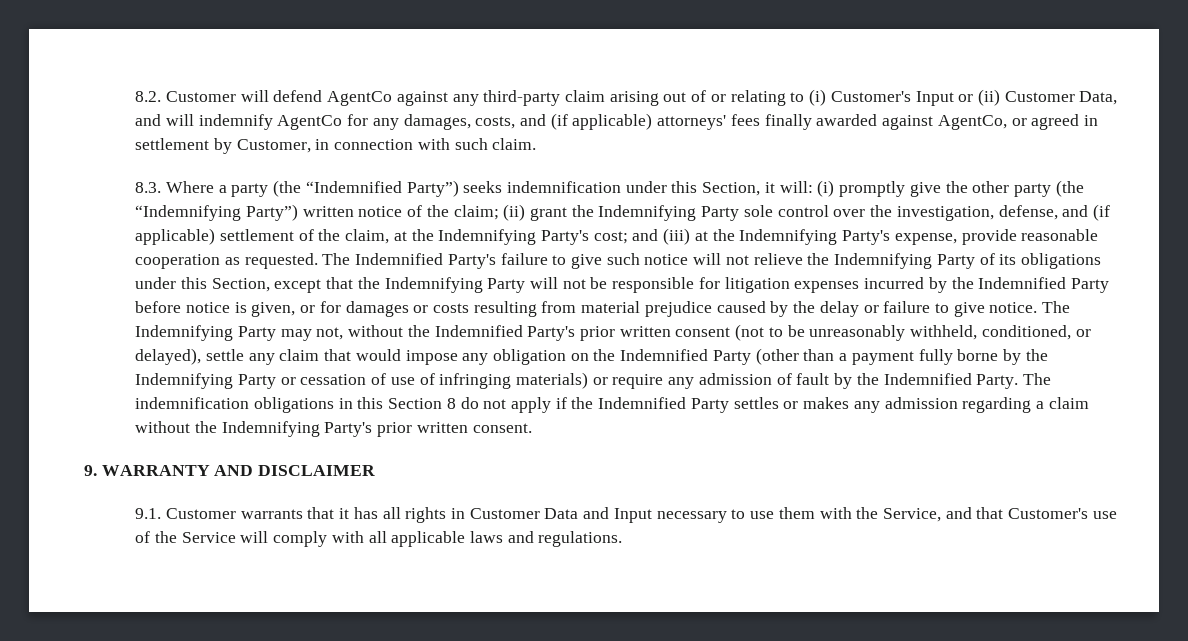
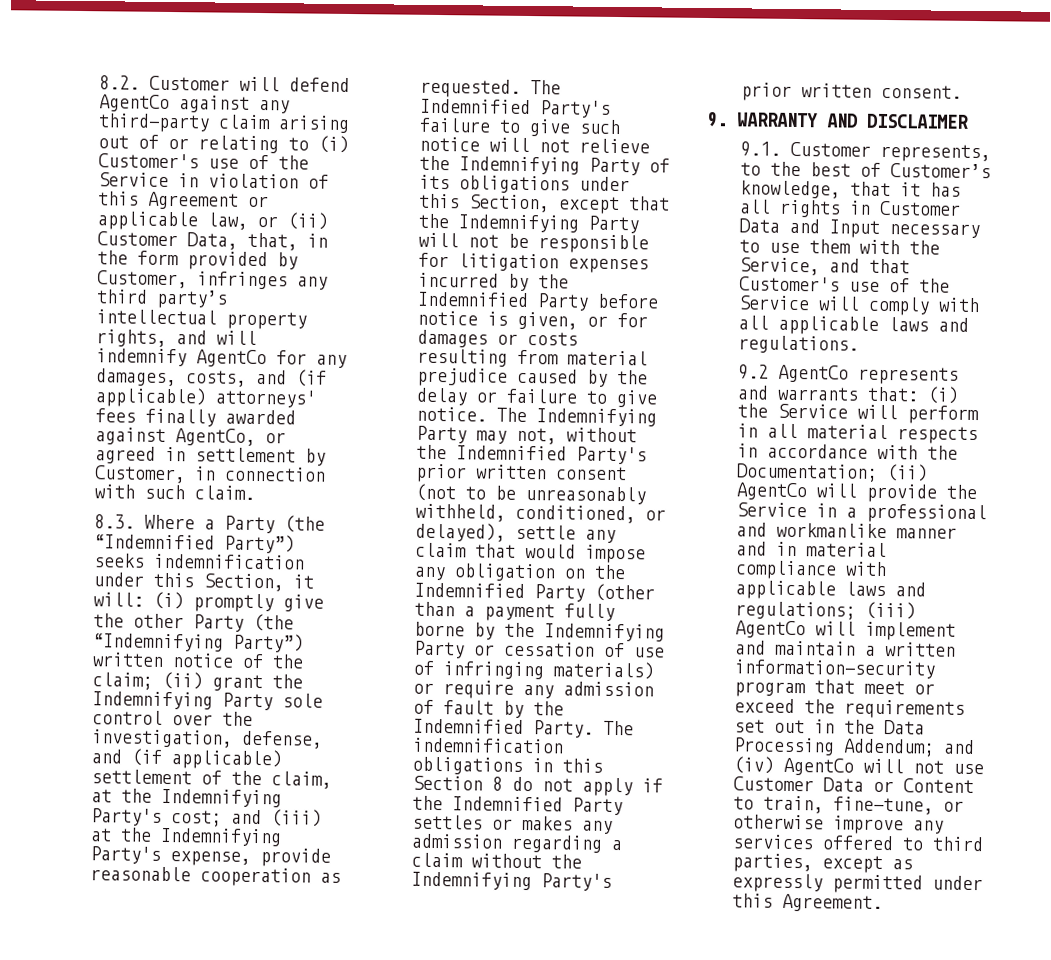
[915,89,1118,106] Input or (ii) Customer Data, -> [207,154,309,170] [97,172,329,189] [97,191,269,210] [96,211,328,231] [96,231,328,251] [96,250,298,271] [96,270,328,290] [95,289,228,309] [95,309,307,330] [95,329,167,347] use of the Service in violation of this Agreement or applicable law, or (ii) Customer Data, that, in the form provided by Customer, infringes any third party’s intellectual property rights,
[231,183,269,197] party -> [223,515,275,534] Party
[1013,183,1051,197] party -> [192,614,244,632] Party
[240,509,303,519] warrants -> [879,143,991,163] [739,161,991,179] [739,180,841,199] represents, to the best of Customer’s knowledge,
(623, 539) none -> [737,364,959,385] [736,385,959,404] [736,403,979,425] [736,423,978,445] [736,443,958,460] [736,463,928,482] [735,482,977,503] [735,502,987,524] [735,522,957,539] [735,541,887,558] [734,560,887,580] [734,580,926,600] [734,601,916,620] [734,620,956,641] [734,640,956,657] [733,659,935,679] [733,679,935,698] [733,698,965,719] [733,719,925,735] [732,737,975,757] [732,756,984,776] [732,776,974,794] [732,795,964,815] [732,814,944,835] [731,834,984,852] [731,853,913,874] [731,873,983,894] [731,893,883,913] // 9.2 AgentCo represents and warrants that: (i) the Service will perform in all material respects in accordance with the Documentation; (ii) AgentCo will provide the Service in a professional and workmanlike manner and in material compliance with applicable laws and regulations; (iii) AgentCo will implement and maintain a written information‑security program that meet or exceed the requirements set out in the Data Processing Addendum; and (iv) AgentCo will not use Customer Data or Content to train, fine‑tune, or otherwise improve any services offered to third parties, except as expressly permitted under this Agreement.

